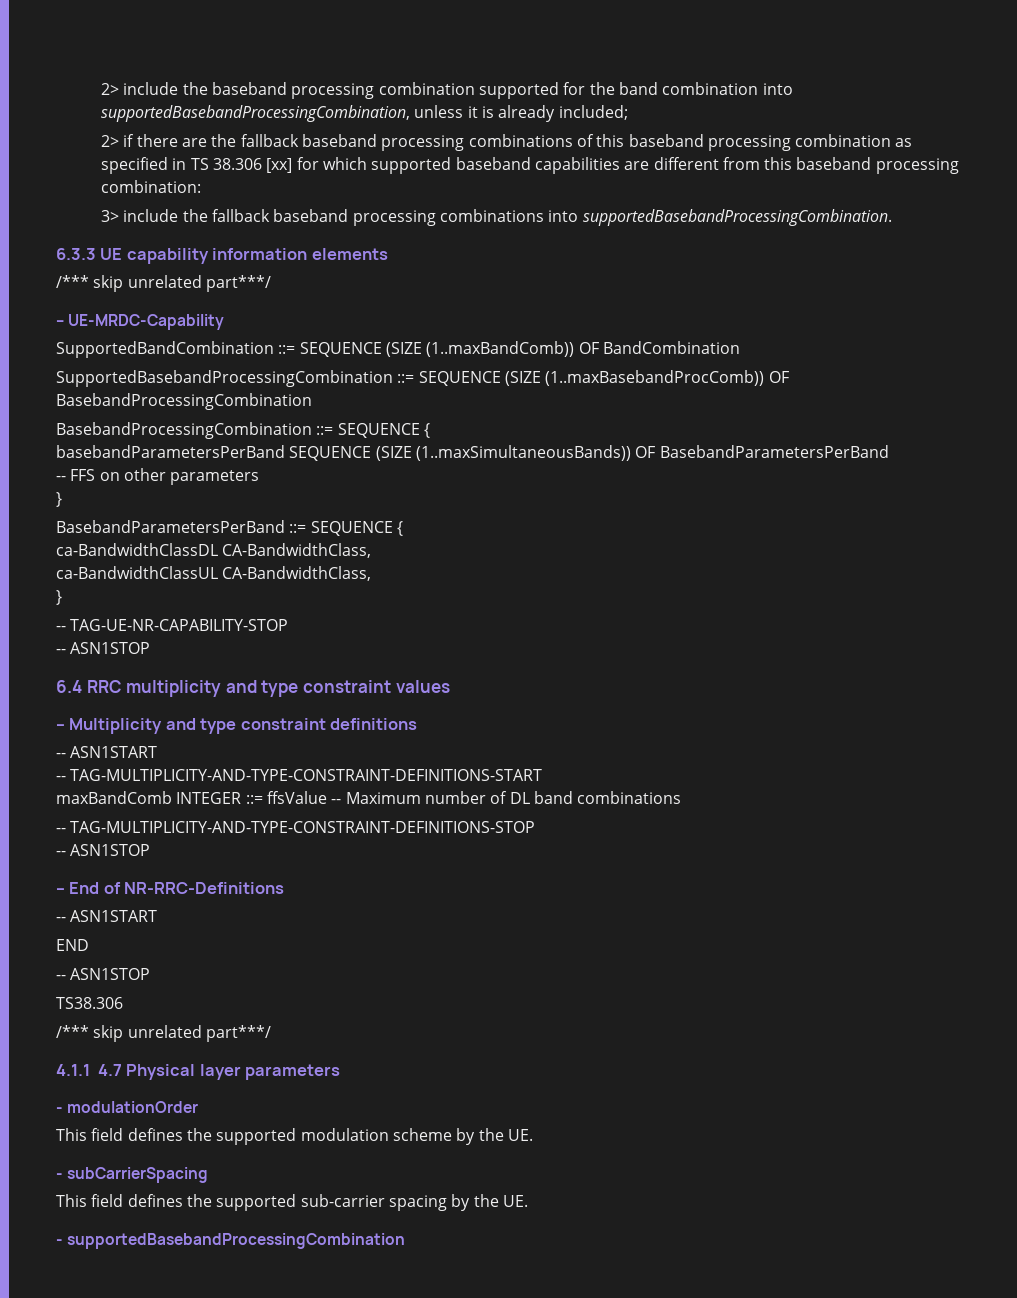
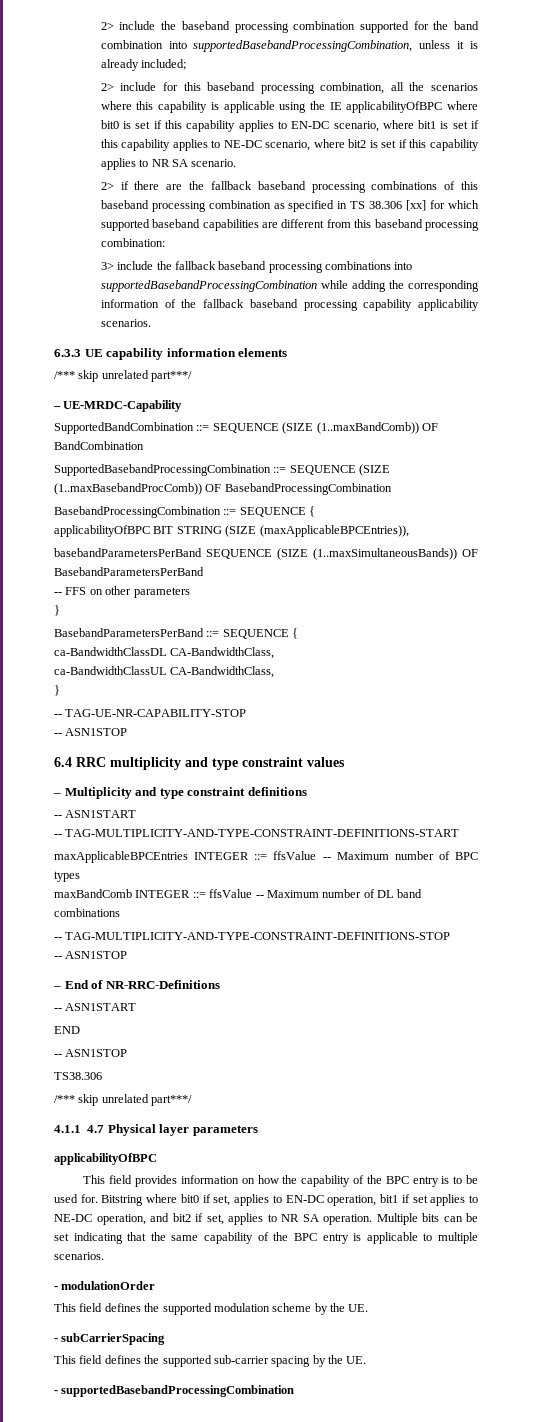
(628, 112) none -> [100,82,478,94] [100,101,479,113] [100,120,479,132] [100,139,480,151] [100,158,237,170] // 2> include for this baseband processing combination, all the scenarios where this capability is applicable using the IE applicabilityOfBPC where bit0 is set if this capability applies to EN-DC scenario, where bit1 is set if this capability applies to NE-DC scenario, where bit2 is set if this capability applies to NR SA scenario.
[582,209,892,226] supportedBasebandProcessingCombination. -> [100,280,480,292] [100,299,479,311] [100,319,151,327] supportedBasebandProcessingCombination while adding the corresponding information of the fallback baseband processing capability applicability scenarios.
(430, 430) none -> [54,525,409,537] // applicabilityOfBPC BIT STRING (SIZE (maxApplicableBPCEntries)),
(543, 775) none -> [54,851,478,863] [54,871,80,882] // maxApplicableBPCEntries INTEGER ::= ffsValue -- Maximum number of BPC types
(341, 1072) none -> [54,1153,157,1165] [83,1175,478,1187] [54,1194,478,1206] [54,1213,478,1225] [54,1232,479,1244] [54,1252,104,1260] // applicabilityOfBPC // This field provides information on how the capability of the BPC entry is to be used for. Bitstring where bit0 if set, applies to EN-DC operation, bit1 if set applies to NE-DC operation, and bit2 if set, applies to NR SA operation. Multiple bits can be set indicating that the same capability of the BPC entry is applicable to multiple scenarios.

